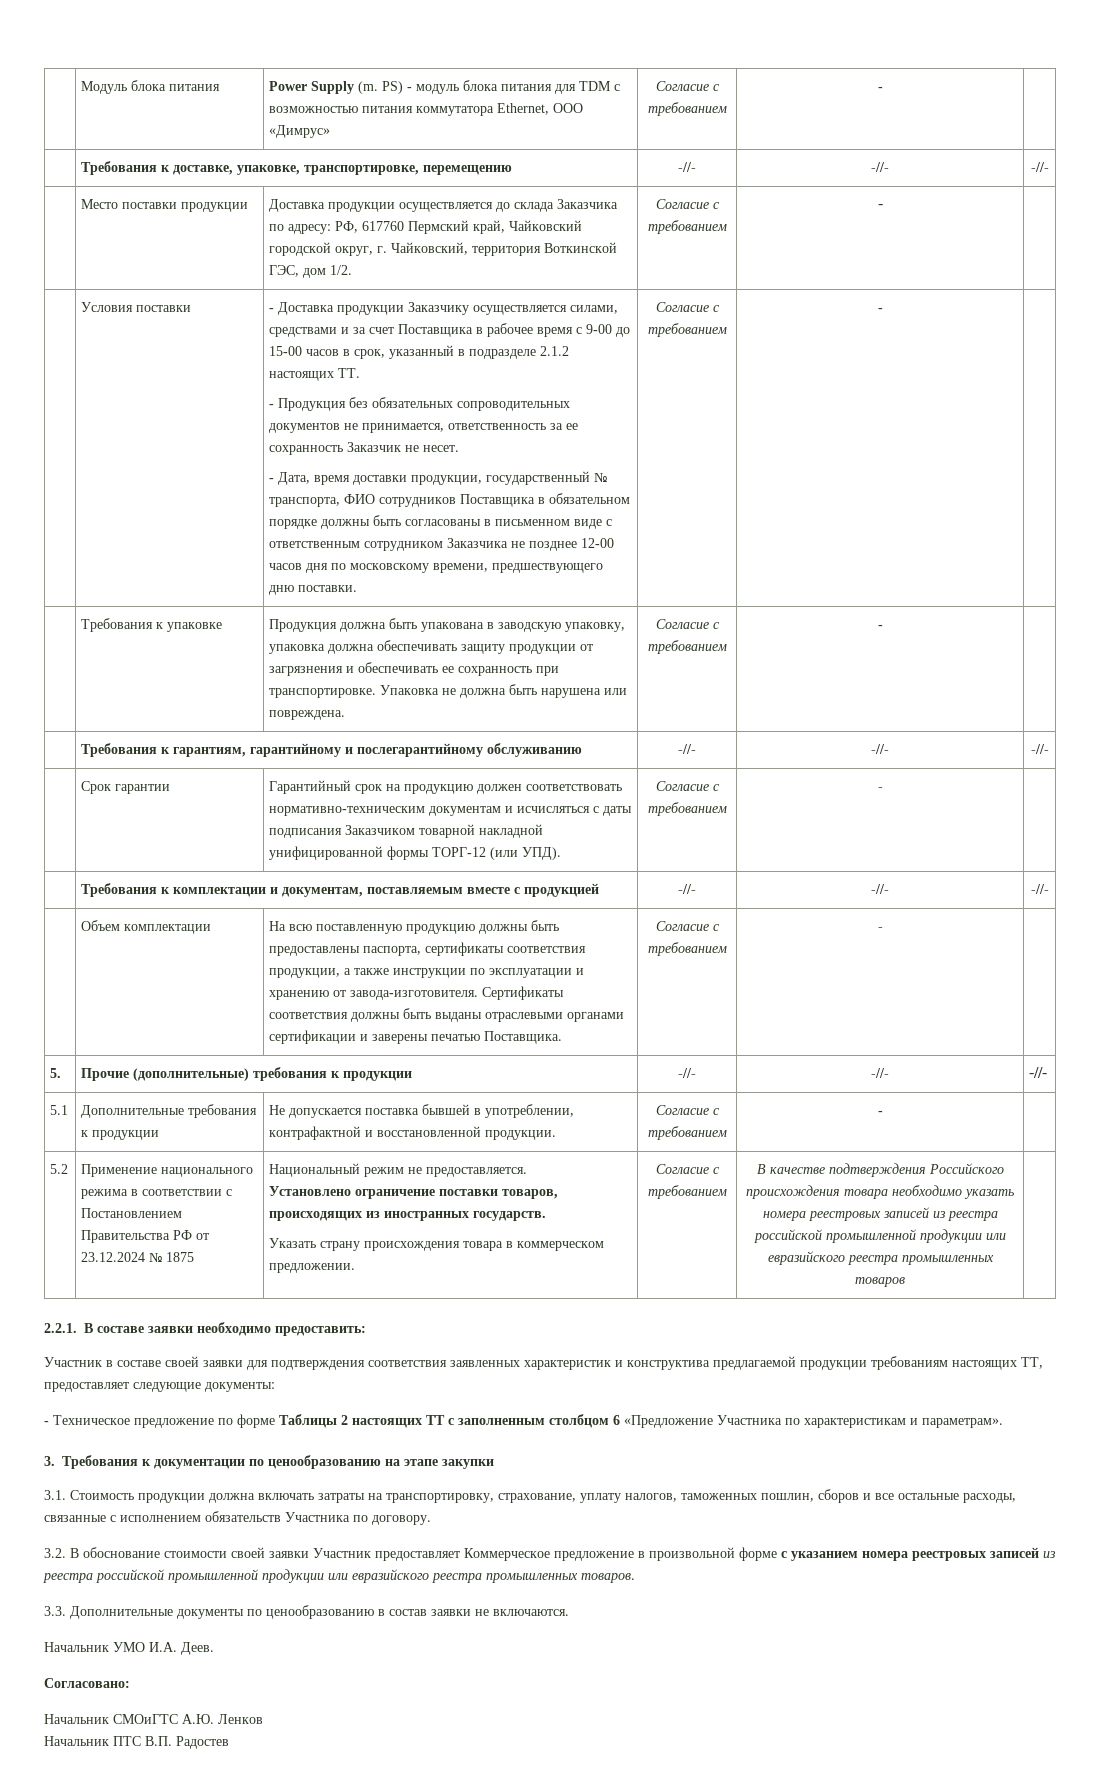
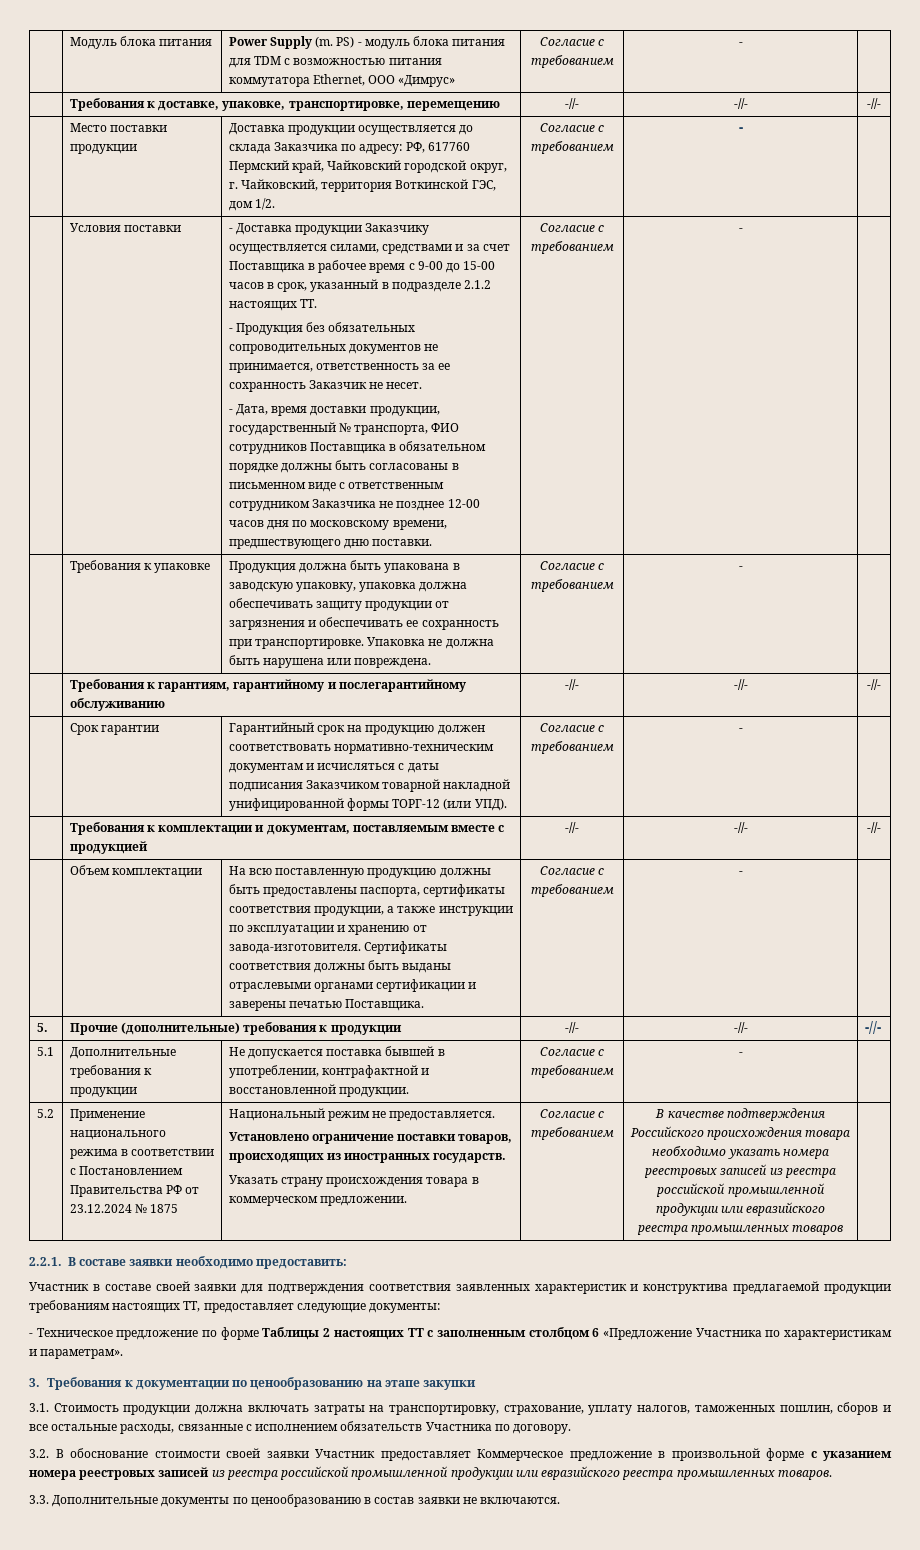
[44,1642,214,1655] [44,1678,130,1688] [44,1714,263,1724] [44,1736,229,1749] // Начальник УМО И.А. Деев. // Согласовано: // Начальник СМОиГТС А.Ю. Ленков // Начальник ПТС В.П. Радостев -> (561, 1500) none

